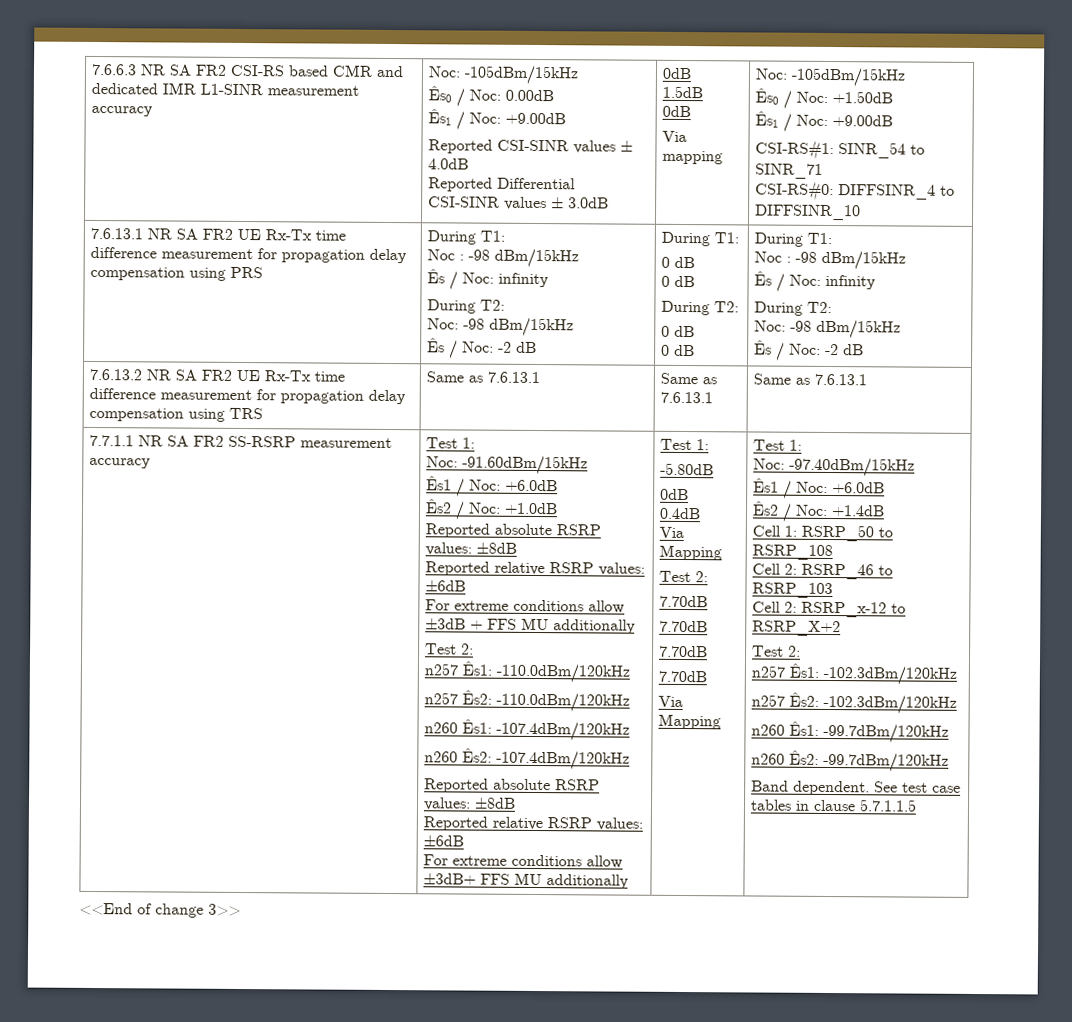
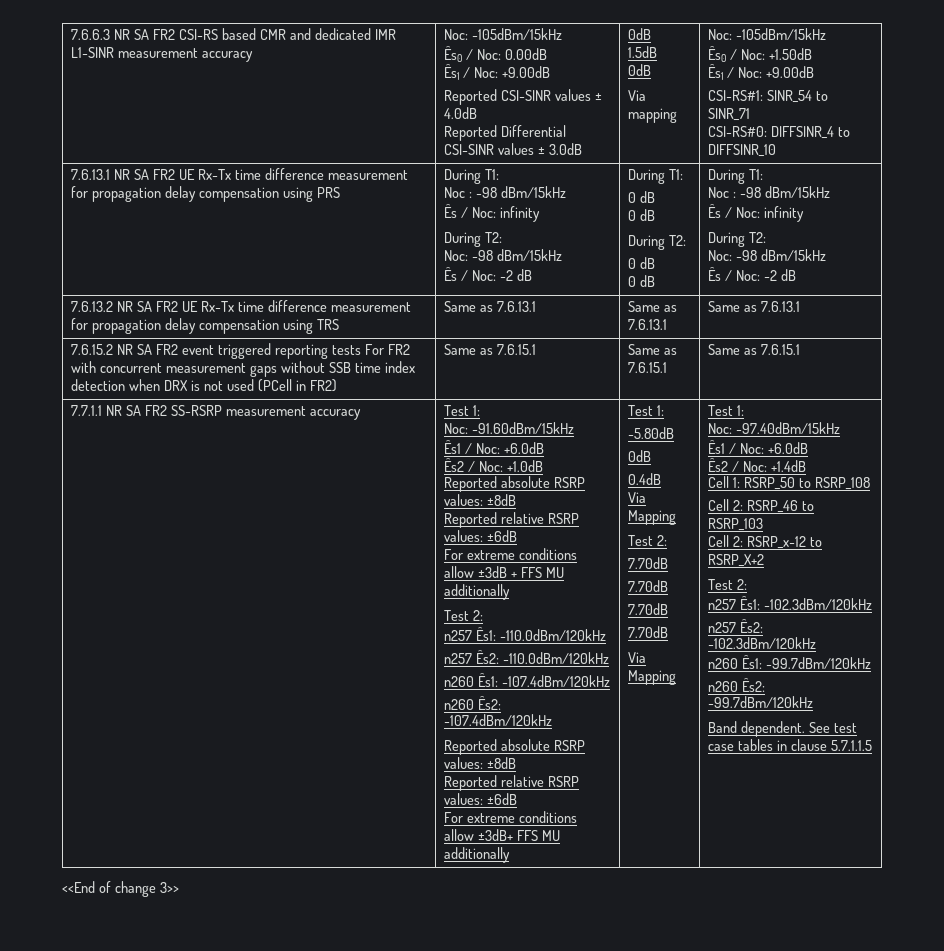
(868, 379) none -> [71,343,410,359] [71,361,415,377] [71,379,337,392] [444,344,537,355] [628,344,678,355] [628,362,668,373] [708,344,801,355] // 7.6.15.2 NR SA FR2 event triggered reporting tests For FR2 with concurrent measurement gaps without SSB time index detection when DRX is not used (PCell in FR2) | Same as 7.6.15.1 | Same as 7.6.15.1 | Same as 7.6.15.1

